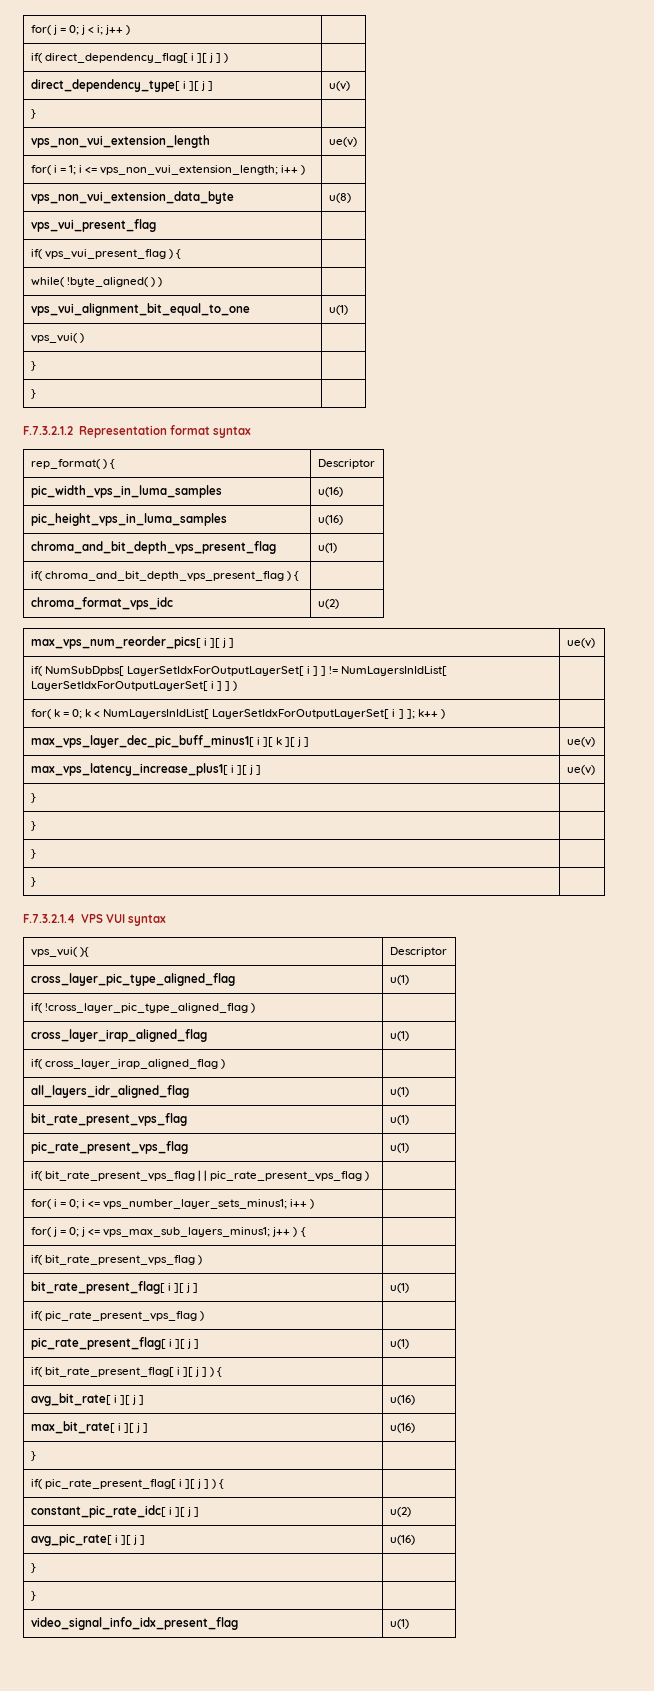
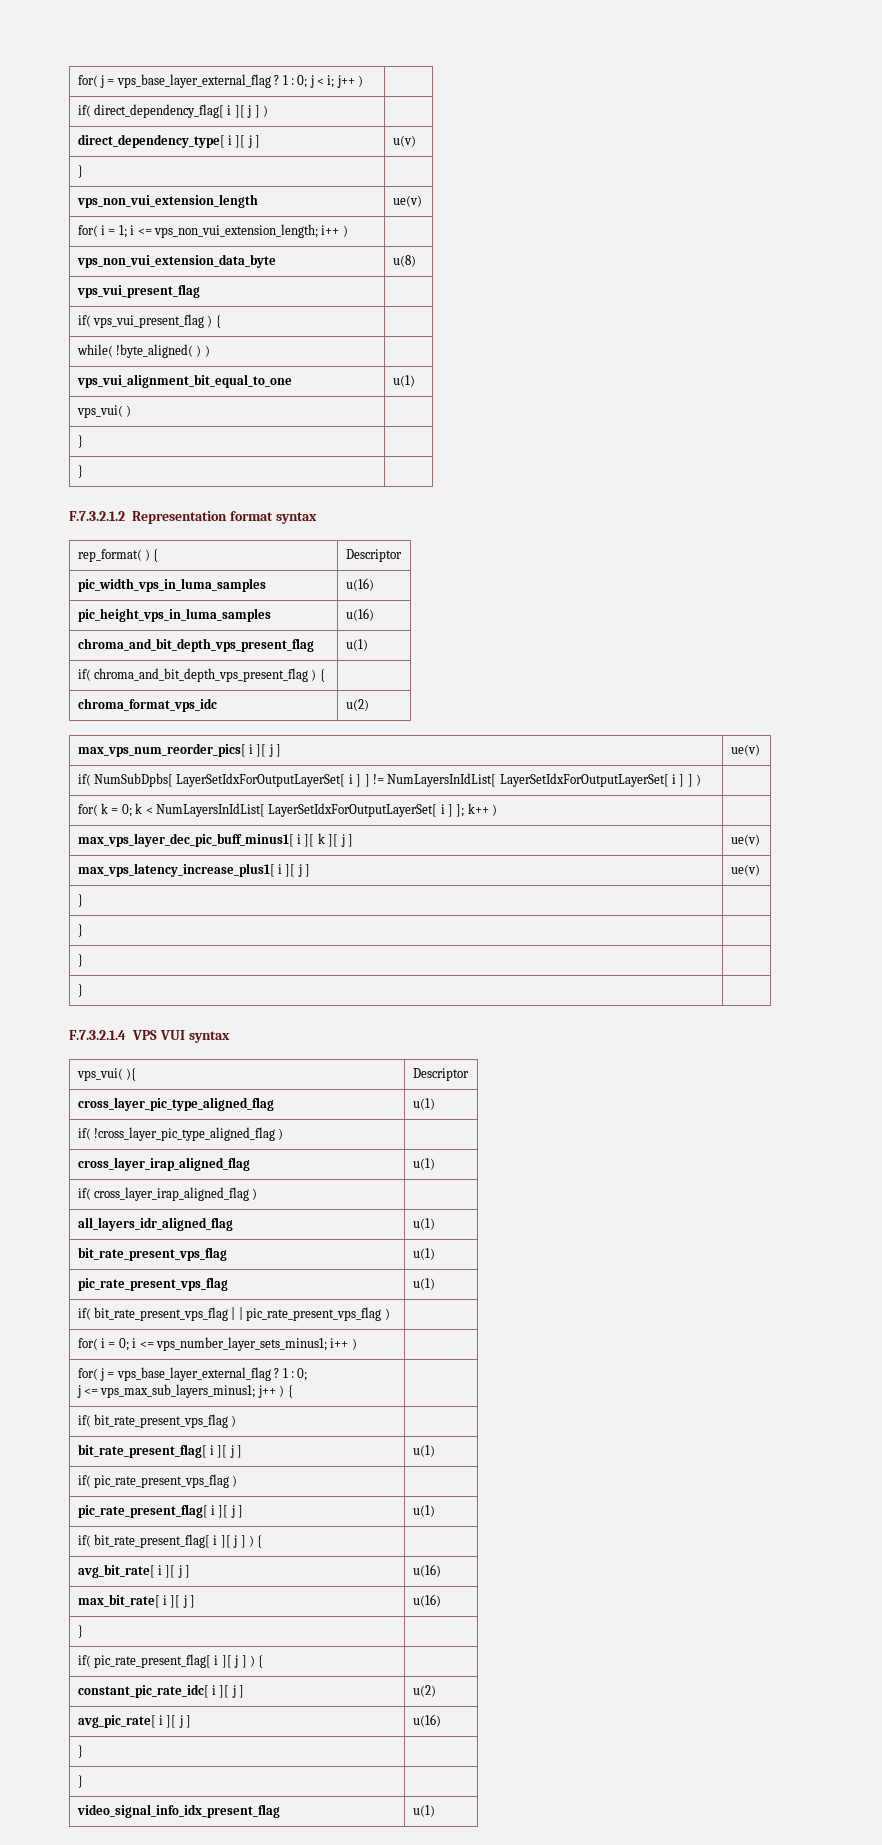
[30,25,66,35] for( j = -> [77,74,294,88] for( j = vps_base_layer_external_flag ? 1 :
[68,1227,79,1237] 0; -> [116,1367,308,1381] vps_base_layer_external_flag ? 1 : 0; //

